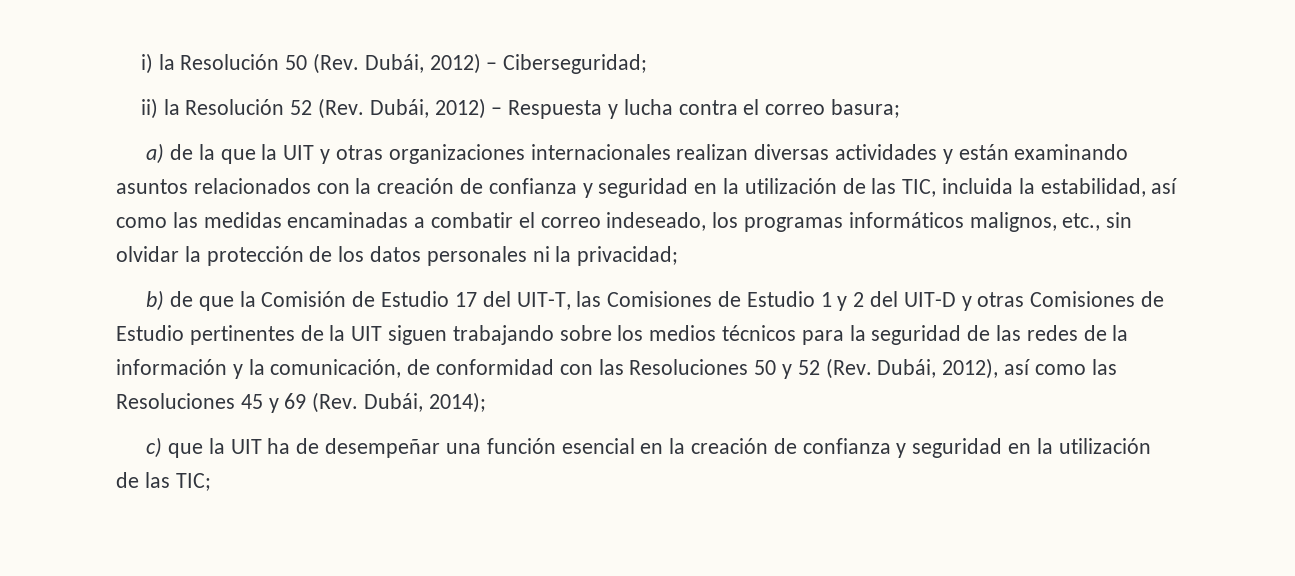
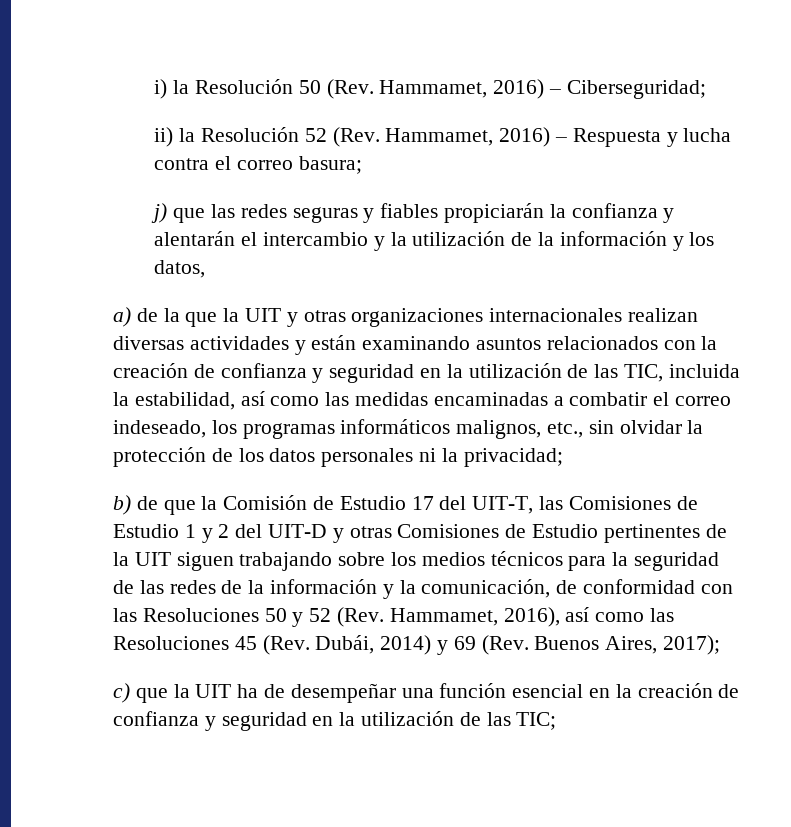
[364,53,481,74] Dubái, 2012) -> [379,79,545,99] Hammamet, 2016)
[369,98,486,119] Dubái, 2012) -> [385,127,551,147] Hammamet, 2016)
(901, 108) none -> [151,203,675,223] [154,231,715,251] [154,260,206,278] // j) que las redes seguras y fiables propiciarán la confianza y alentarán el intercambio y la utilización de la información y los datos,
[877,358,999,379] Dubái, 2012), -> [389,607,560,627] Hammamet, 2016),
[268,392,486,413] y 69 (Rev. Dubái, 2014); -> [262,635,721,655] (Rev. Dubái, 2014) y 69 (Rev. Buenos Aires, 2017);

